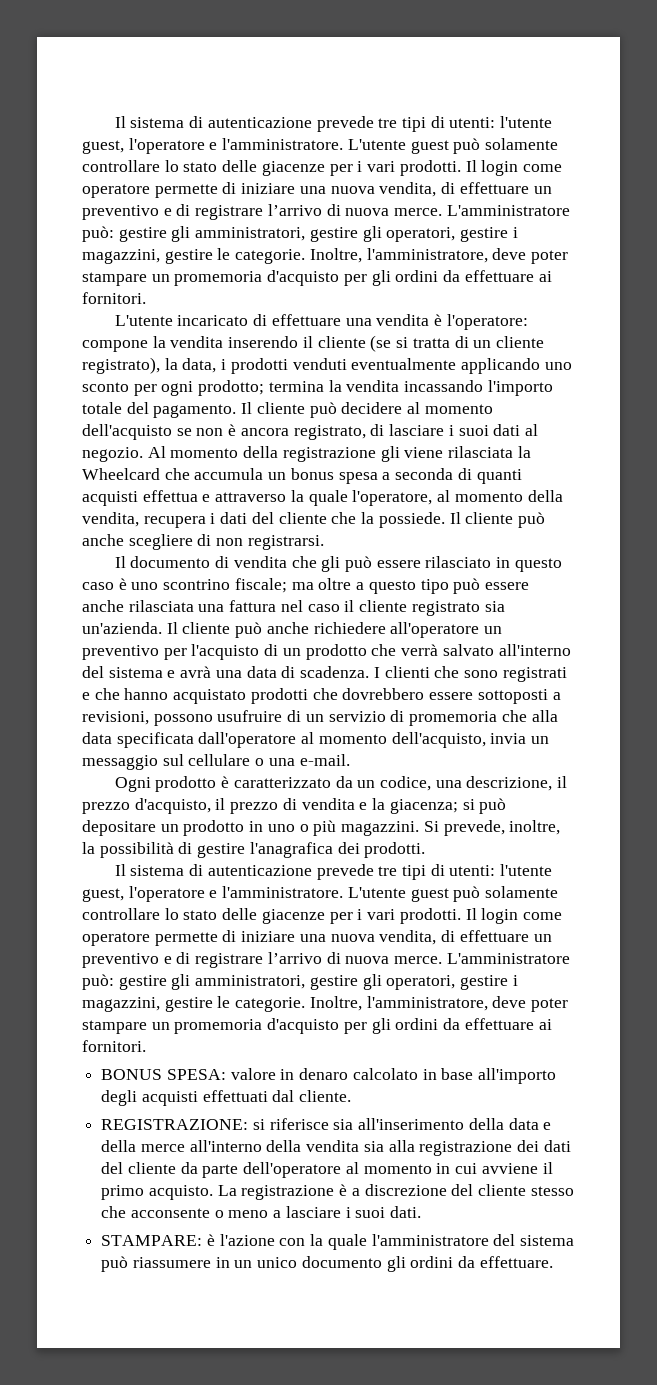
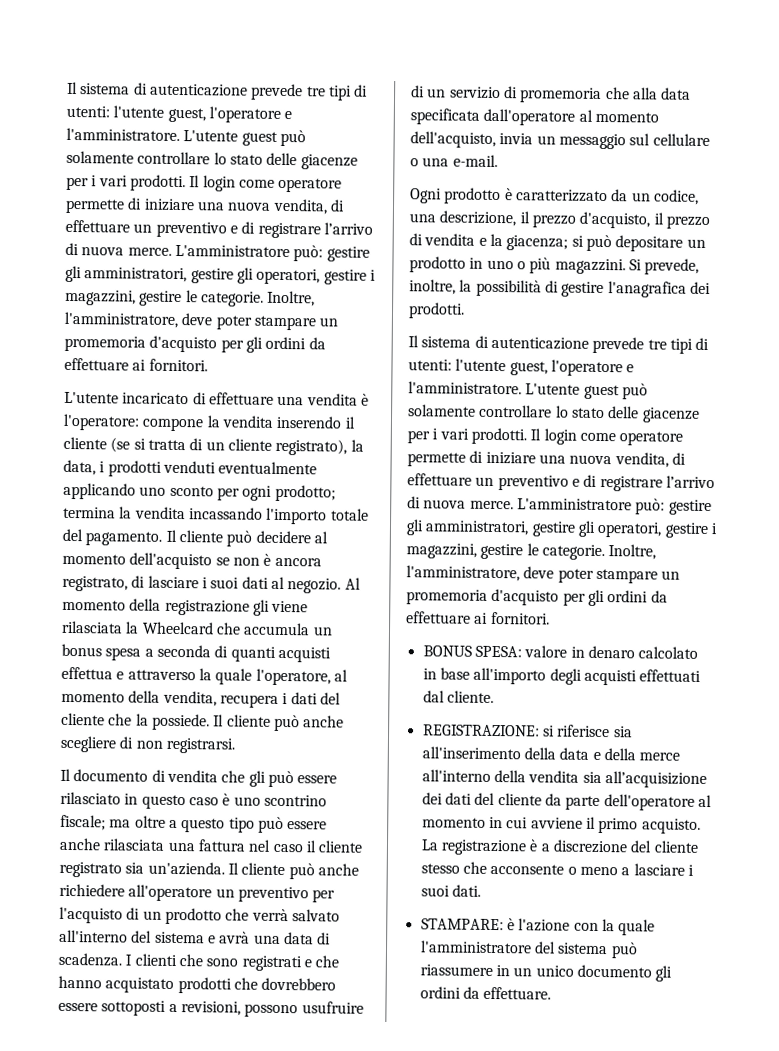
[388,1140,513,1156] alla registrazione -> [604,771,707,788] all’acquisizione

